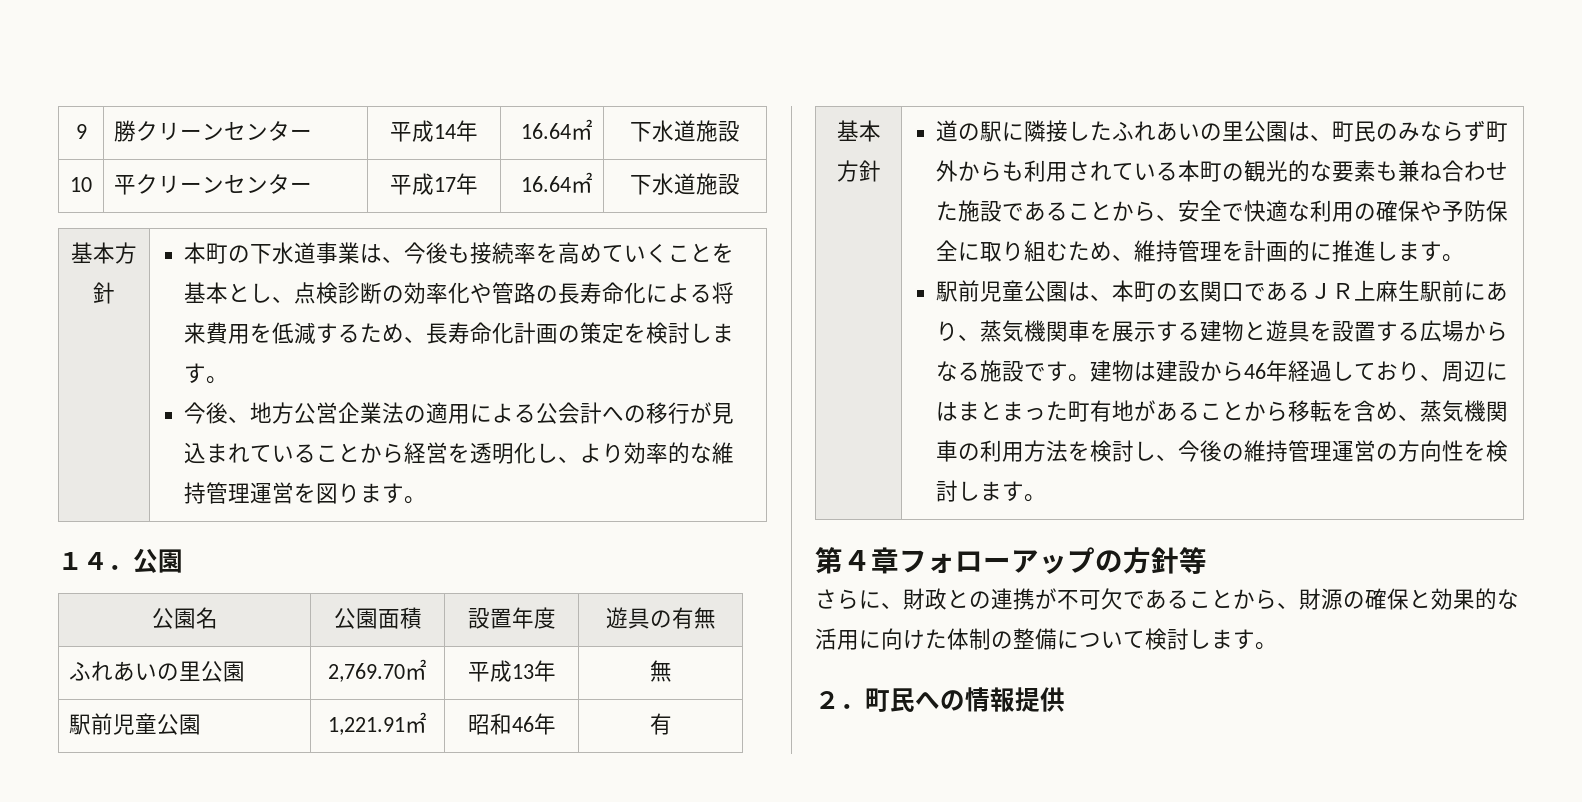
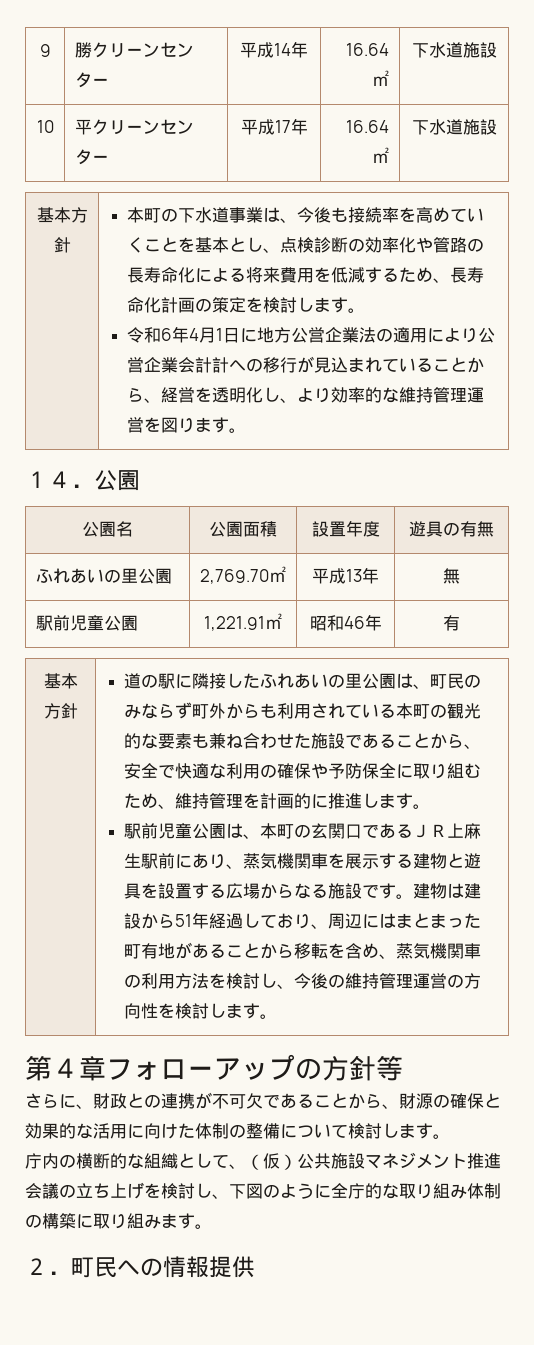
[183,402,250,424] 今後、 -> [127,326,258,343] 令和6年4月1日に
[513,402,580,424] る公会 -> [461,327,496,343] [127,357,213,373] り公営企業会計
(404, 453) none -> [144,398,162,403] 、
[1243,363,1266,379] 46 -> [175,914,193,927] 51
(1277, 646) none -> [25,1152,501,1170] [25,1182,501,1199] [25,1213,212,1229] // 庁内の横断的な組織として、（仮）公共施設マネジメント推進会議の立ち上げを検討し、下図のように全庁的な取り組み体制の構築に取り組みます。

